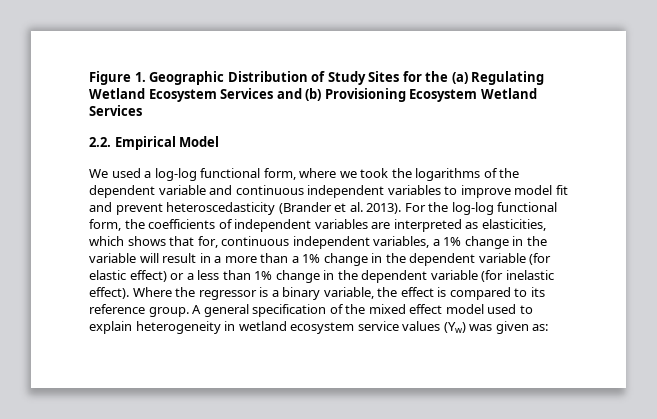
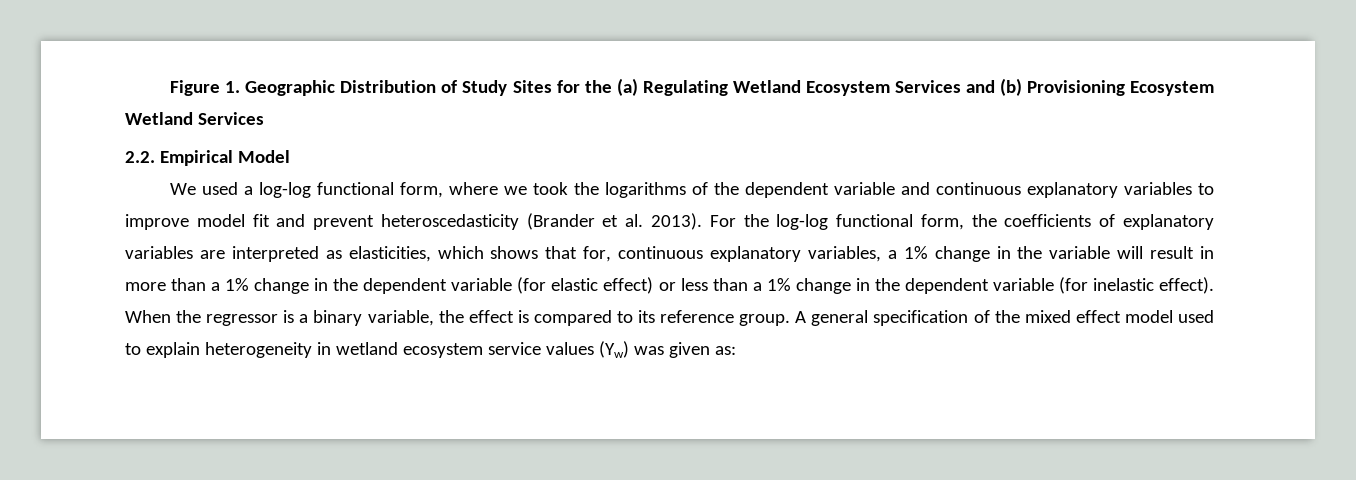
[307,185,385,198] independent -> [1027,182,1119,198] explanatory
[234,219,312,232] independent -> [1123,214,1215,230] explanatory
[292,236,370,249] independent -> [709,246,801,262] explanatory
[214,256,222,263] a -> (1214, 252) none
[186,273,194,280] a -> (676, 286) none
(251, 275) none -> [752,282,762,291] a
[132,287,172,297] Where -> [125,310,171,323] When

